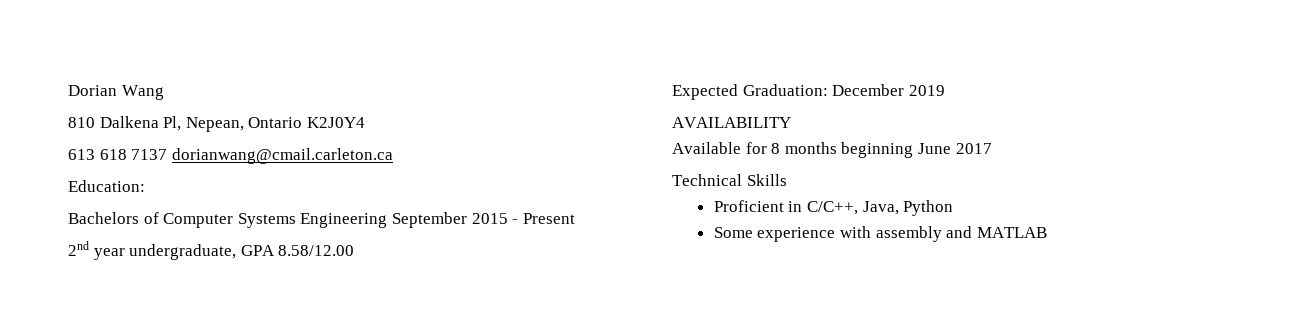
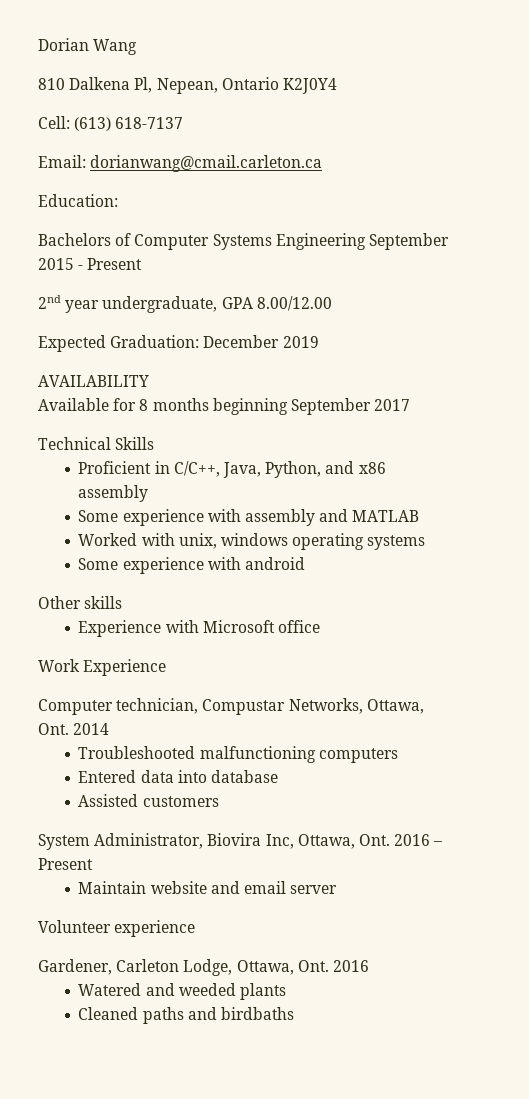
[68,149,168,160] 613 618 7137 -> [38,116,184,131] [38,155,86,168] Cell: (613) 618-7137 // Email:
[278,245,355,256] 8.58/12.00 -> [256,296,332,311] 8.00/12.00
[917,143,951,154] June -> [290,398,371,415] September
[903,200,954,216] Python -> [265,461,386,478] [78,485,149,502] Python, and x86 assembly
(1047, 232) none -> [78,533,426,550] [78,557,306,574] [38,596,123,609] [78,620,321,637] [38,659,167,676] [38,698,424,715] [38,723,110,735] [78,746,398,763] [78,770,279,783] [78,794,219,807] [38,833,443,850] [38,858,93,870] [78,881,338,894] [38,920,196,937] [38,959,369,976] [78,983,287,1000] [78,1007,295,1024] // Worked with unix, windows operating systems // Some experience with android // Other skills // Experience with Microsoft office // Work Experience // Computer technician, Compustar Networks, Ottawa, Ont. 2014 // Troubleshooted malfunctioning computers // Entered data into database // Assisted customers // System Administrator, Biovira Inc, Ottawa, Ont. 2016 – Present // Maintain website and email server // Volunteer experience // Gardener, Carleton Lodge, Ottawa, Ont. 2016 // Watered and weeded plants // Cleaned paths and birdbaths

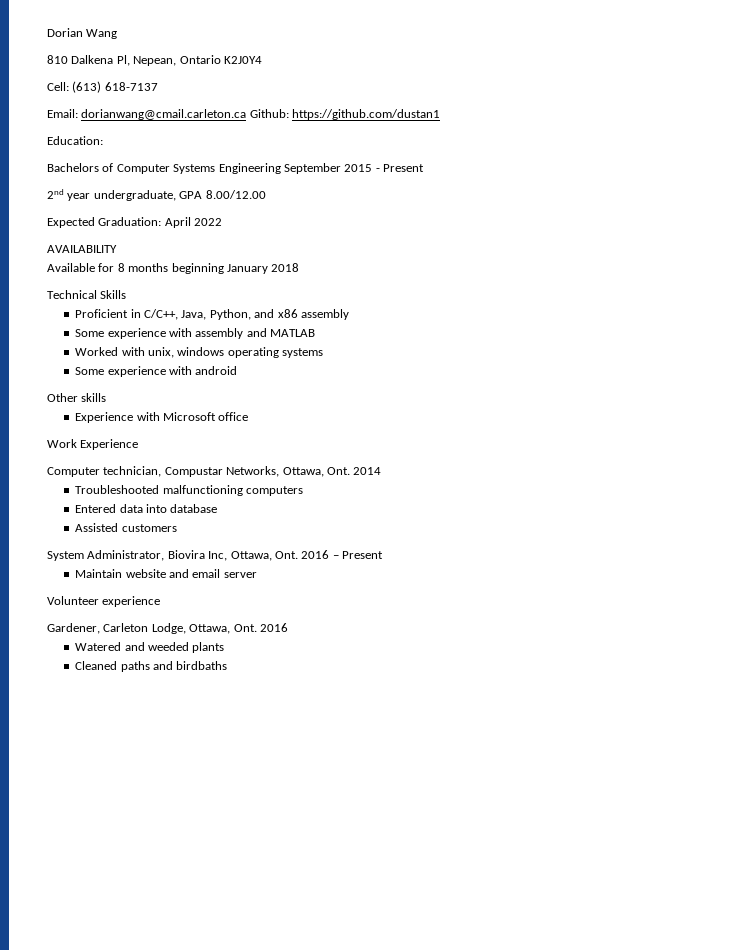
(323, 163) none -> [249,109,441,120] Github: https://github.com/dustan1
[203,335,319,348] December 2019 -> [164,217,223,228] April 2022
[290,398,411,415] September 2017 -> [226,263,300,274] January 2018

